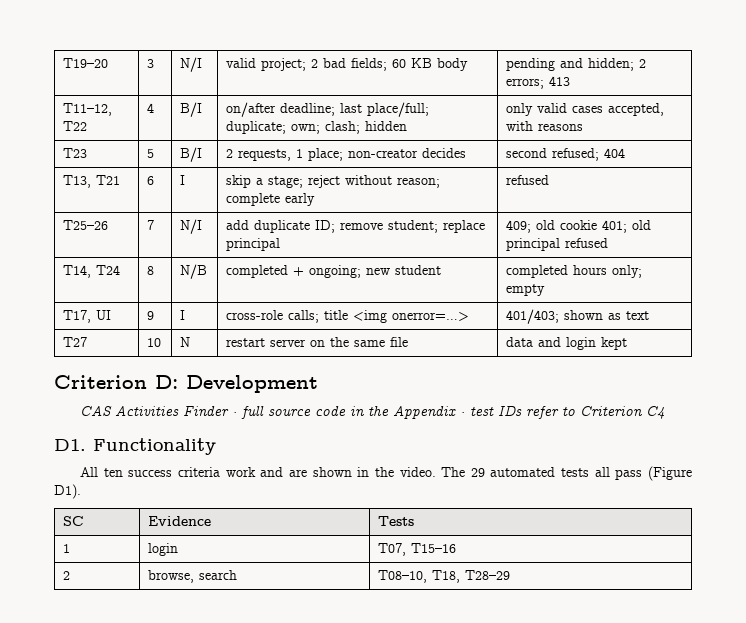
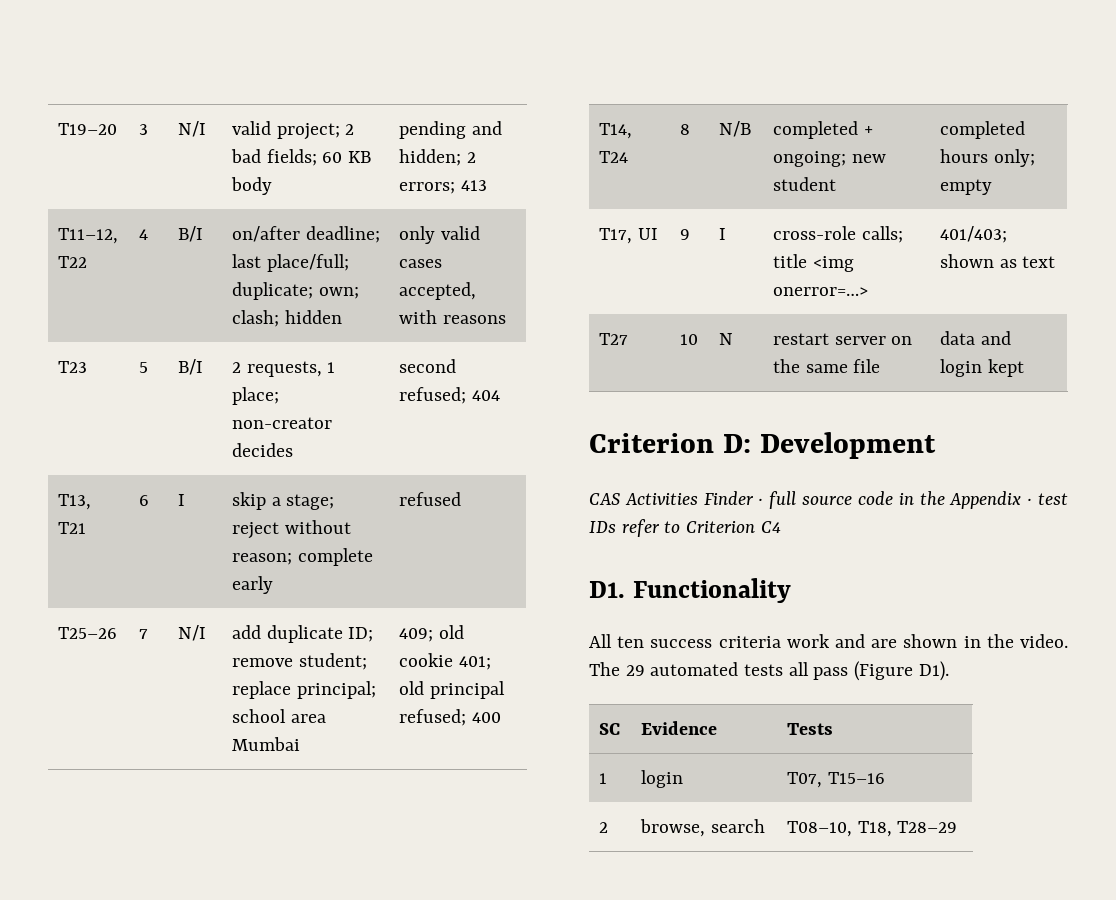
[226,238,281,251] principal -> [296,681,376,699] [232,709,326,723] [232,737,301,751] principal; school area Mumbai
[565,238,609,248] refused -> [399,709,501,726] refused; 400

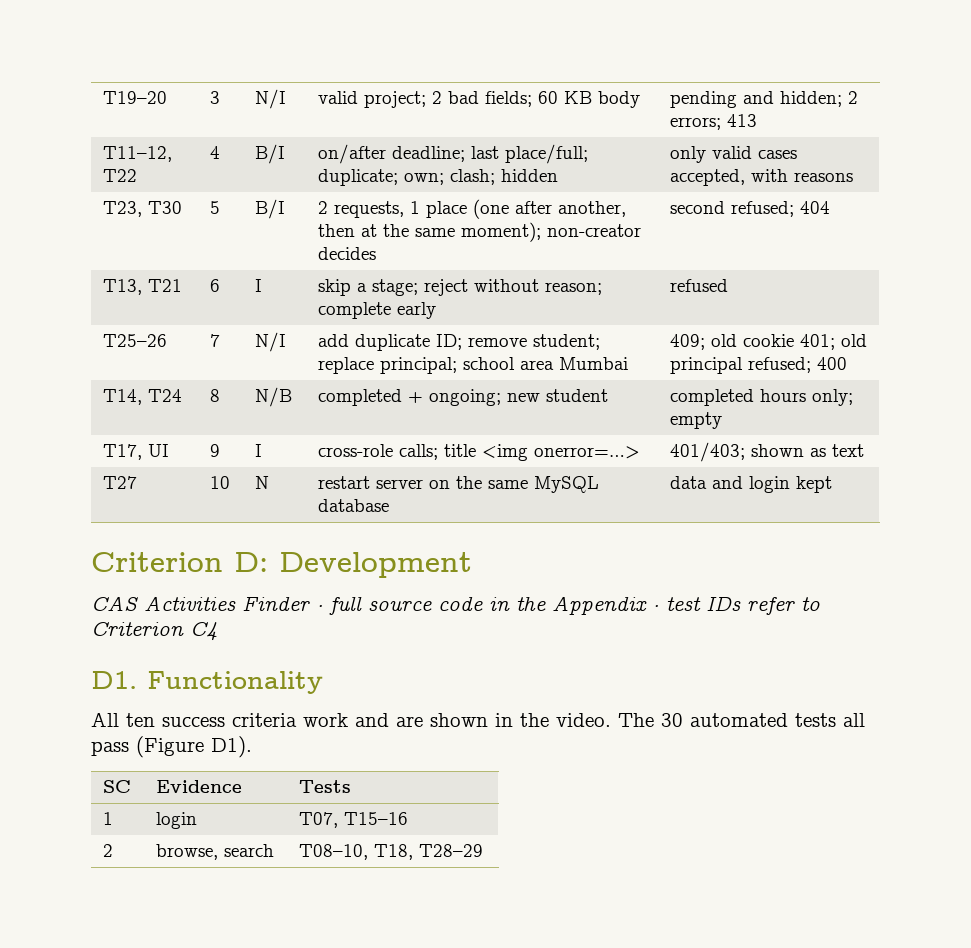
[58,361,88,373] T23 -> [103,201,183,217] T23, T30
[232,387,280,405] place; -> [426,199,627,219] [318,222,542,242] place (one after another, then at the same moment);
[853,359,881,373] file -> [534,476,600,493] [318,499,390,512] MySQL database
[625,665,645,676] 29 -> [661,713,683,727] 30

